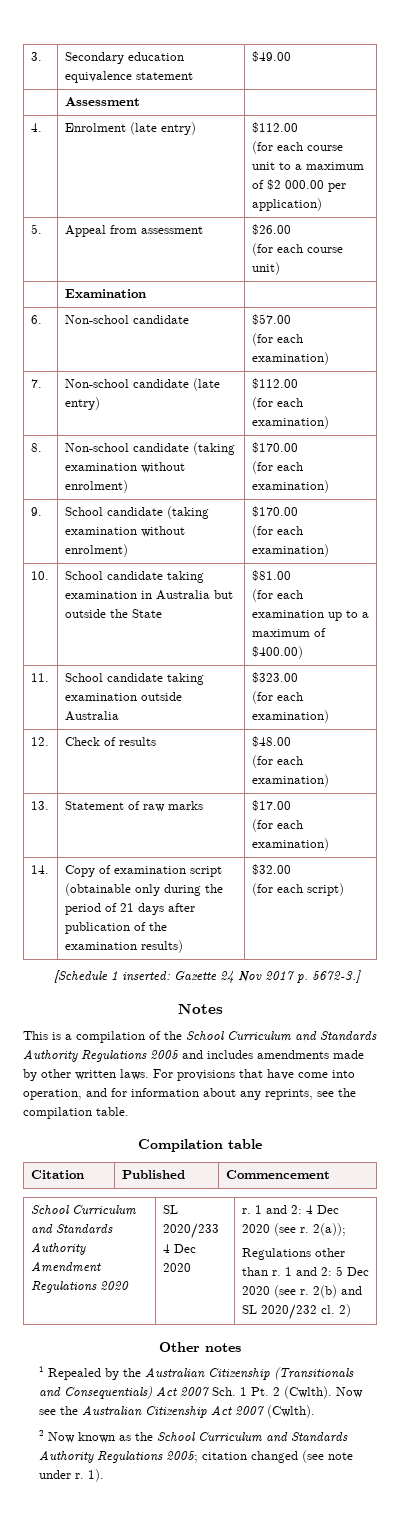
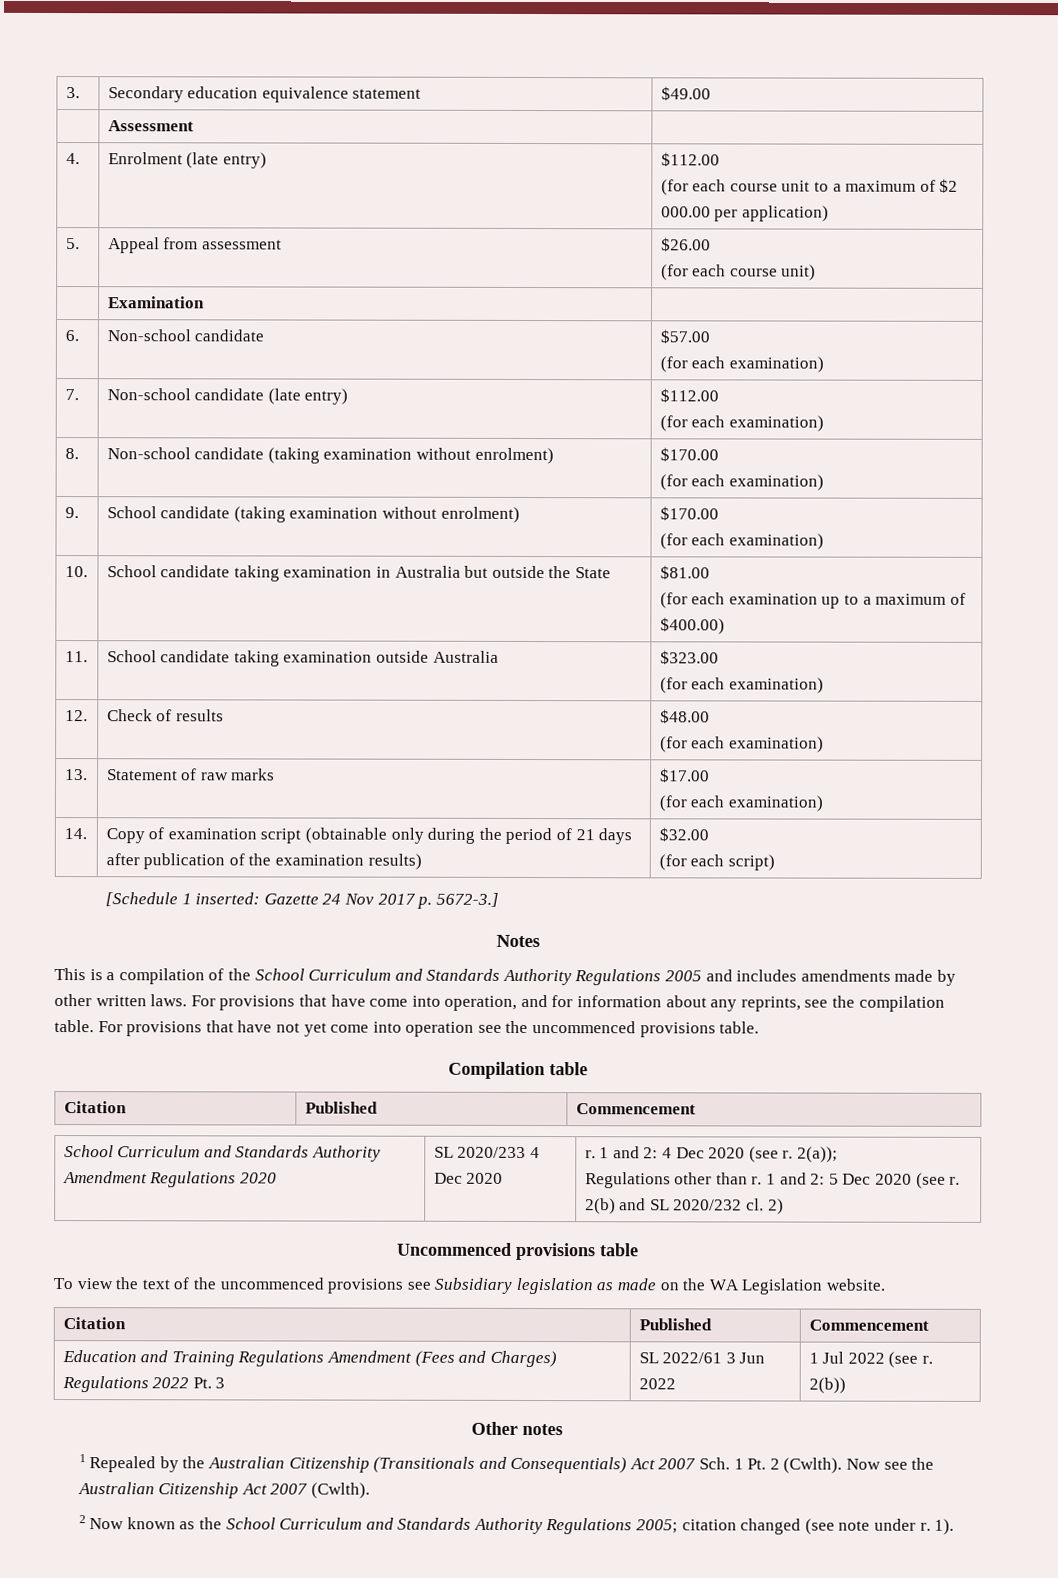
(129, 1111) none -> [97,1020,760,1038] For provisions that have not yet come into operation see the uncommenced provisions table.
(351, 1310) none -> [397,1242,639,1261] [53,1277,886,1295] [62,1317,126,1330] [638,1318,712,1331] [808,1319,929,1331] [61,1350,557,1368] [61,1376,226,1393] [638,1352,766,1364] [638,1378,676,1390] [808,1351,933,1368] [808,1377,846,1394] // Uncommenced provisions table // To view the text of the uncommenced provisions see Subsidiary legislation as made on the WA Legislation website. // Citation | Published | Commencement // Education and Training Regulations Amendment (Fees and Charges) Regulations 2022 Pt. 3 | SL 2022/61 3 Jun 2022 | 1 Jul 2022 (see r. 2(b))

